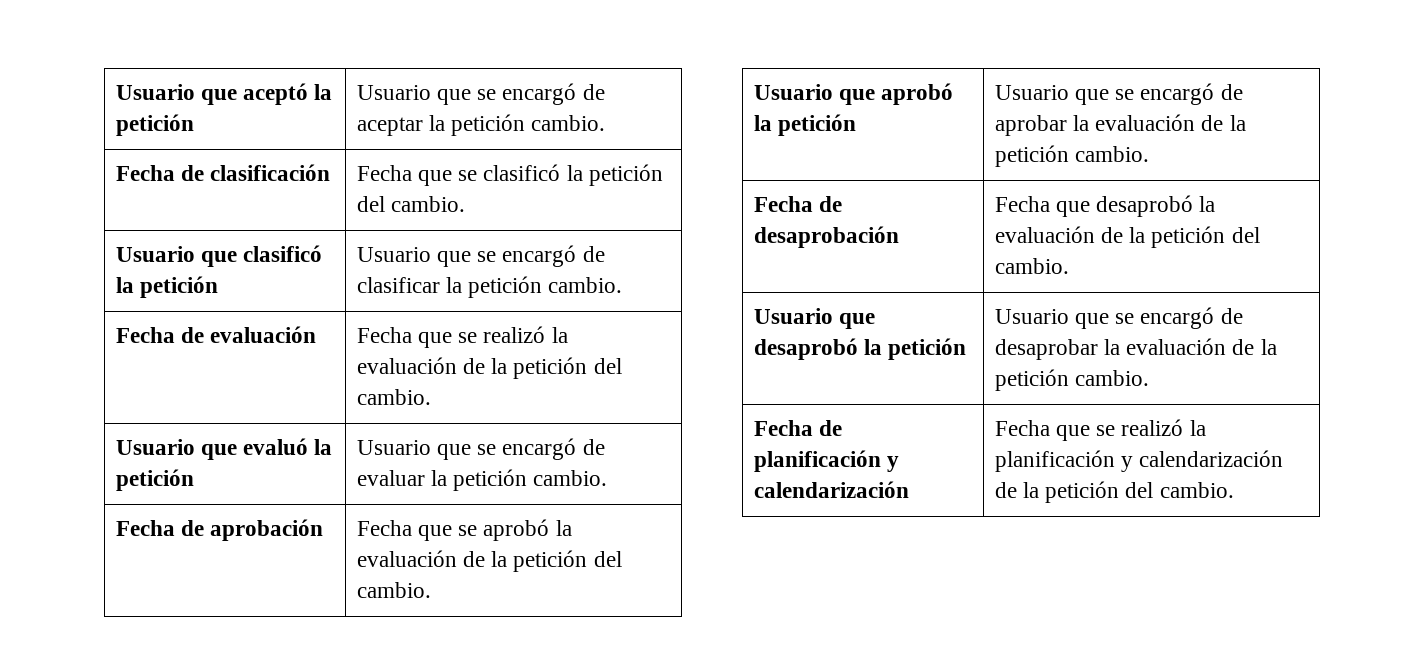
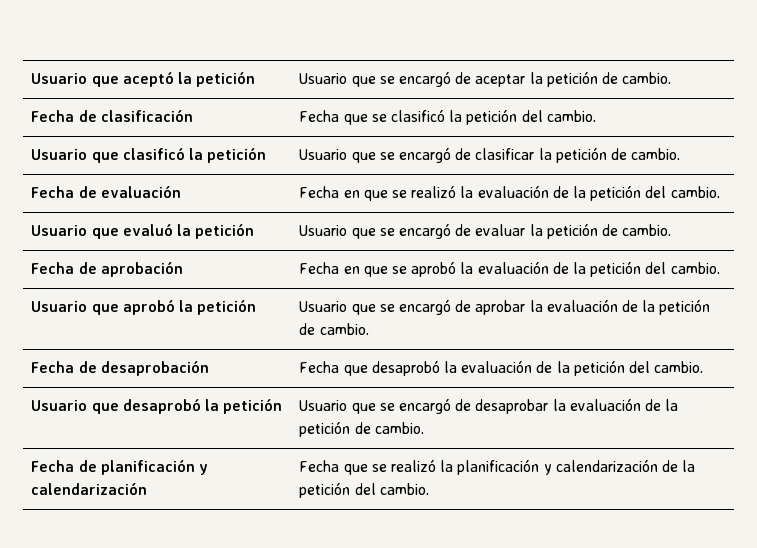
(526, 125) none -> [601,72,618,84] de
(543, 287) none -> [610,148,627,160] de
(412, 335) none -> [343,190,360,198] en
(528, 480) none -> [601,224,618,236] de
(412, 528) none -> [343,266,360,274] en
(1069, 156) none -> [299,323,316,335] de
(1069, 380) none -> [354,422,371,434] de

